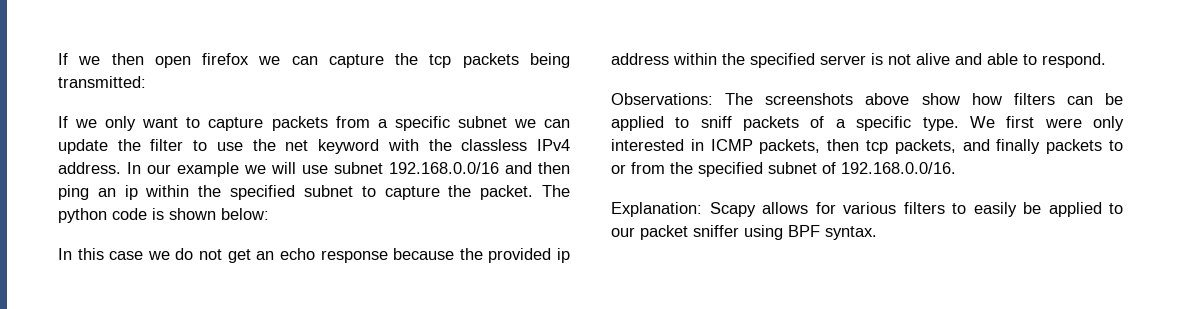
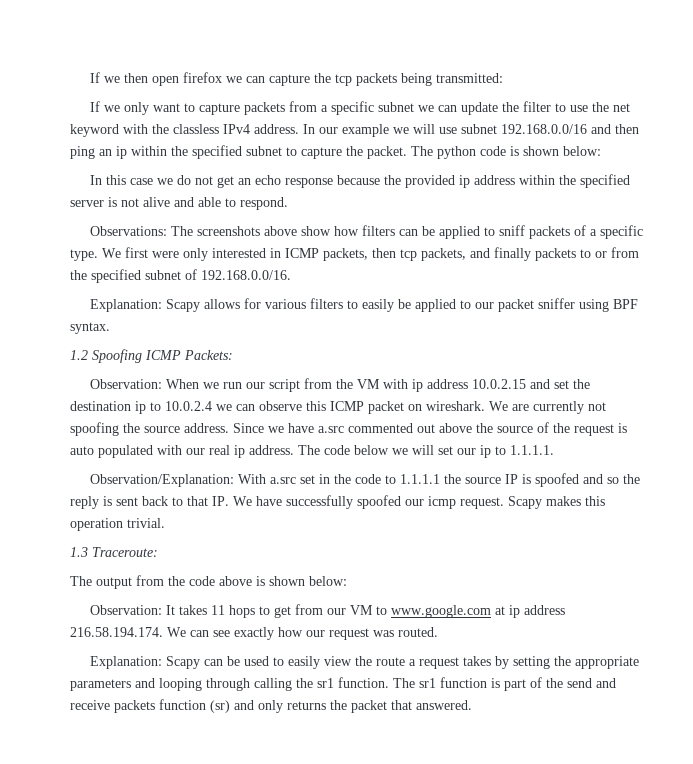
(877, 233) none -> [70,349,233,363] [90,378,591,392] [70,401,606,414] [70,422,627,436] [70,445,554,458] [90,473,641,487] [70,495,605,509] [70,518,165,531] [70,547,158,557] [70,575,347,589] [90,604,566,618] [70,627,438,640] [90,656,640,669] [70,677,616,691] [70,699,472,713] // 1.2 Spoofing ICMP Packets: // Observation: When we run our script from the VM with ip address 10.0.2.15 and set the destination ip to 10.0.2.4 we can observe this ICMP packet on wireshark. We are currently not spoofing the source address. Since we have a.src commented out above the source of the request is auto populated with our real ip address. The code below we will set our ip to 1.1.1.1. // Observation/Explanation: With a.src set in the code to 1.1.1.1 the source IP is spoofed and so the reply is sent back to that IP. We have successfully spoofed our icmp request. Scapy makes this operation trivial. // 1.3 Traceroute: // The output from the code above is shown below: // Observation: It takes 11 hops to get from our VM to www.google.com at ip address 216.58.194.174. We can see exactly how our request was routed. // Explanation: Scapy can be used to easily view the route a request takes by setting the appropriate parameters and looping through calling the sr1 function. The sr1 function is part of the send and receive packets function (sr) and only returns the packet that answered.

